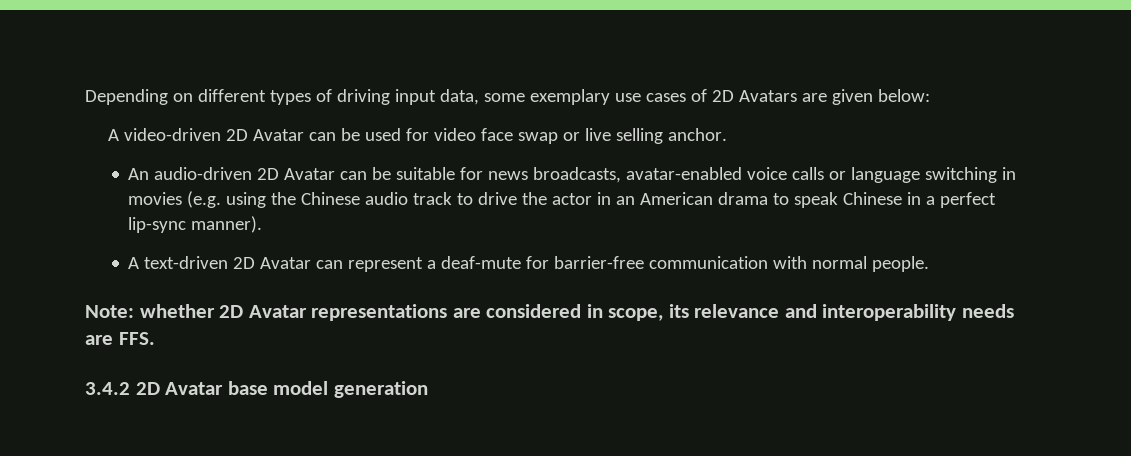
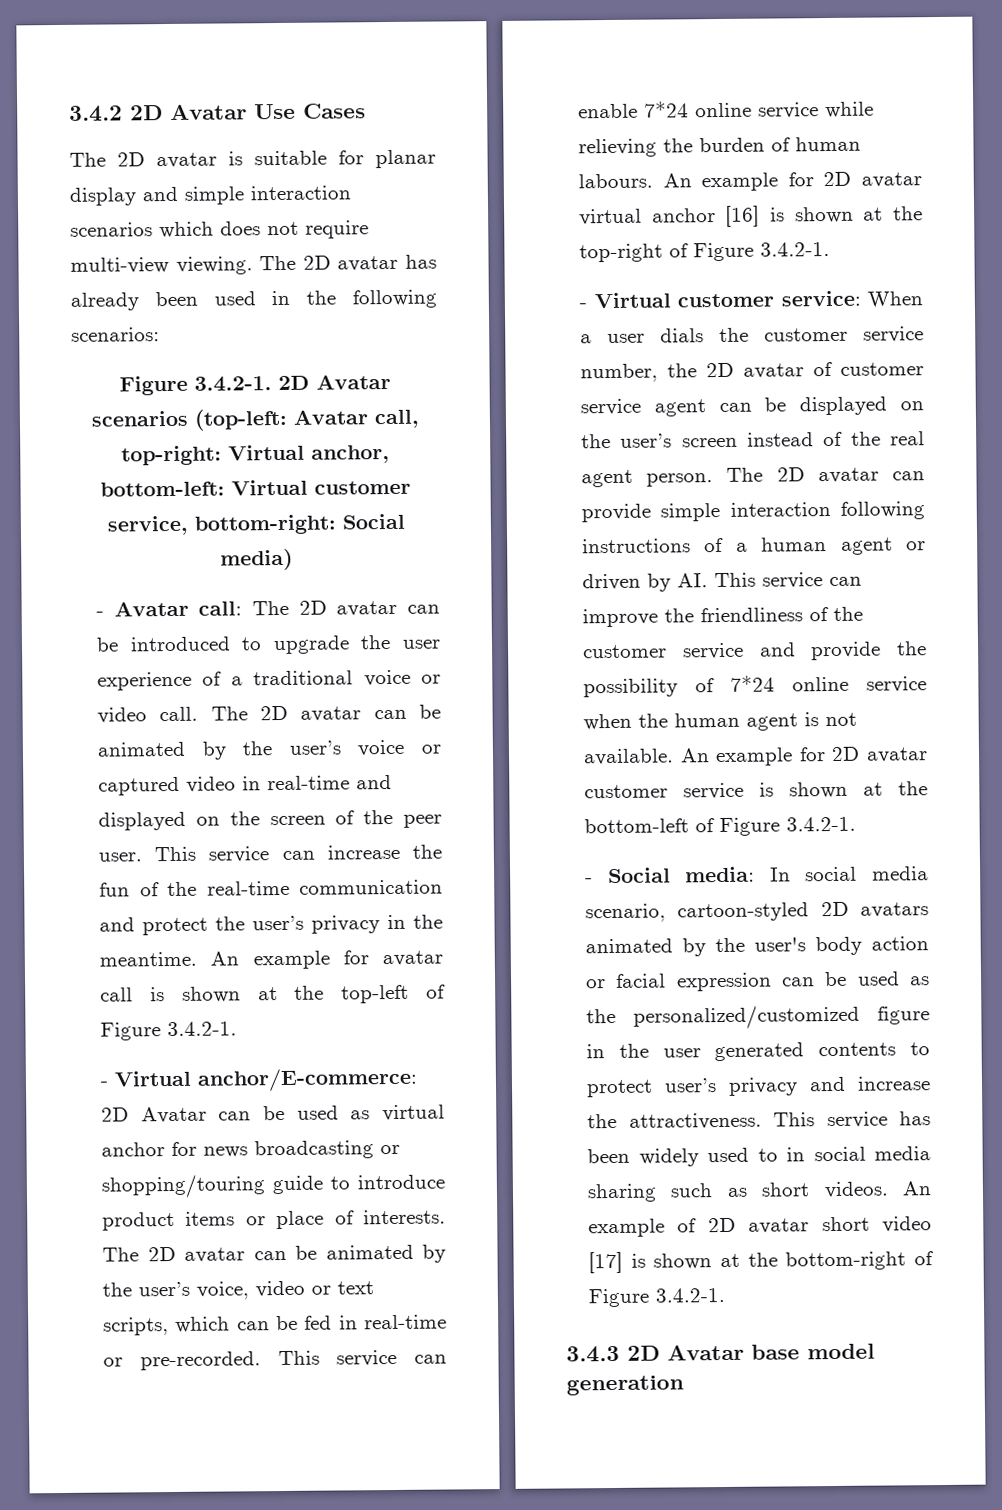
[85,89,930,105] [108,128,222,141] Depending on different types of driving input data, some exemplary use cases of 2D Avatars are given below: // A video-driven -> [69,103,366,122] [69,149,436,169] [69,185,351,206] [70,220,369,239] [70,254,437,275] [70,289,438,311] [71,327,160,342] [118,373,391,396] [90,408,420,431] [121,444,390,466] [100,479,411,497] [106,513,405,536] [220,548,293,571] [96,600,440,617] [96,634,441,655] [97,669,442,691] [97,704,442,724] [97,739,441,760] [98,774,393,796] [98,809,443,831] [98,844,442,863] [99,879,443,897] [99,914,443,936] [99,950,444,970] [100,984,446,1004] [100,1021,238,1041] [100,1067,419,1092] 3.4.2 2D Avatar Use Cases // The 2D avatar is suitable for planar display and simple interaction scenarios which does not require multi-view viewing. The 2D avatar has already been used in the following scenarios: // Figure 3.4.2-1. 2D Avatar scenarios (top-left: Avatar call, top-right: Virtual anchor, bottom-left: Virtual customer service, bottom-right: Social media) // - Avatar call: The 2D avatar can be introduced to upgrade the user experience of a traditional voice or video call. The 2D avatar can be animated by the user’s voice or captured video in real-time and displayed on the screen of the peer user. This service can increase the fun of the real-time communication and protect the user’s privacy in the meantime. An example for avatar call is shown at the top-left of Figure 3.4.2-1. // - Virtual anchor/E-commerce:
[406,128,727,144] [128,167,1017,183] [128,191,997,208] [128,216,263,233] [128,256,930,272] [85,304,1014,321] [85,332,155,345] [85,382,130,395] for video face swap or live selling anchor. // An audio-driven 2D Avatar can be suitable for news broadcasts, avatar-enabled voice calls or language switching in movies (e.g. using the Chinese audio track to drive the actor in an American drama to speak Chinese in a perfect lip-sync manner). // A text-driven 2D Avatar can represent a deaf-mute for barrier-free communication with normal people. // Note: whether 2D Avatar representations are considered in scope, its relevance and interoperability needs are FFS. // 3.4.2 -> [350,1104,445,1122] [101,1140,401,1160] [101,1174,446,1199] [102,1209,447,1231] [102,1244,447,1263] [102,1280,375,1300] [103,1314,447,1336] [103,1349,448,1371] [578,101,875,119] [578,136,862,158] [578,171,922,192] [579,205,923,227] [579,241,831,263] [579,290,923,309] [580,326,924,344] [580,361,924,383] [580,396,924,417] [581,431,925,449] [581,467,925,488] [581,501,925,523] [582,537,927,555] [582,572,863,592] [582,606,864,628] [583,641,927,661] [583,675,927,698] [583,712,858,731] [583,746,928,767] [584,781,928,800] [584,816,857,837] [585,866,929,884] [585,901,929,923] [585,936,929,957] [586,971,930,992] [586,1004,930,1030] [586,1042,930,1062] [586,1076,931,1098] [587,1111,931,1130] [587,1146,931,1167] [587,1181,932,1203] [588,1216,932,1238] [588,1251,934,1274] [588,1287,726,1308] [566,1345,620,1363] as virtual anchor for news broadcasting or shopping/touring guide to introduce product items or place of interests. The 2D avatar can be animated by the user’s voice, video or text scripts, which can be fed in real-time or pre-recorded. This service can enable 7*24 online service while relieving the burden of human labours. An example for 2D avatar virtual anchor [16] is shown at the top-right of Figure 3.4.2-1. // - Virtual customer service: When a user dials the customer service number, the 2D avatar of customer service agent can be displayed on the user’s screen instead of the real agent person. The 2D avatar can provide simple interaction following instructions of a human agent or driven by AI. This service can improve the friendliness of the customer service and provide the possibility of 7*24 online service when the human agent is not available. An example for 2D avatar customer service is shown at the bottom-left of Figure 3.4.2-1. // - Social media: In social media scenario, cartoon-styled 2D avatars animated by the user's body action or facial expression can be used as the personalized/customized figure in the user generated contents to protect user’s privacy and increase the attractiveness. This service has been widely used to in social media sharing such as short videos. An example of 2D avatar short video [17] is shown at the bottom-right of Figure 3.4.2-1. // 3.4.3

